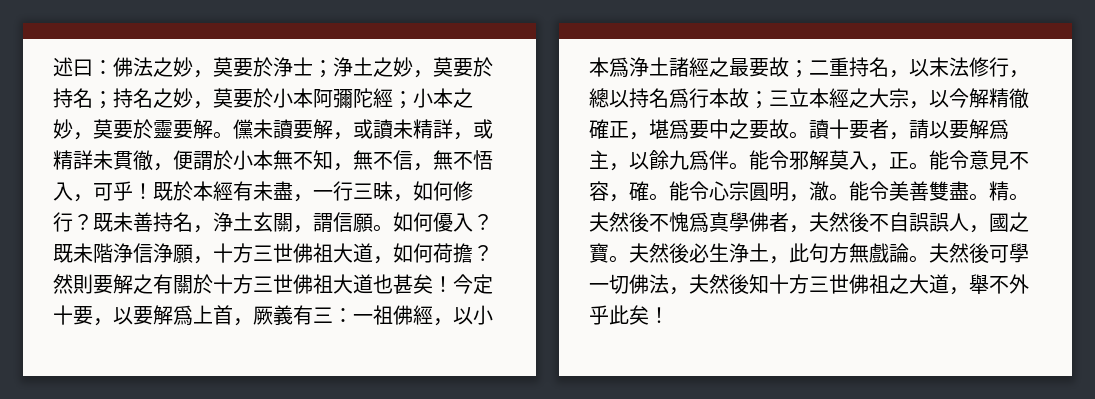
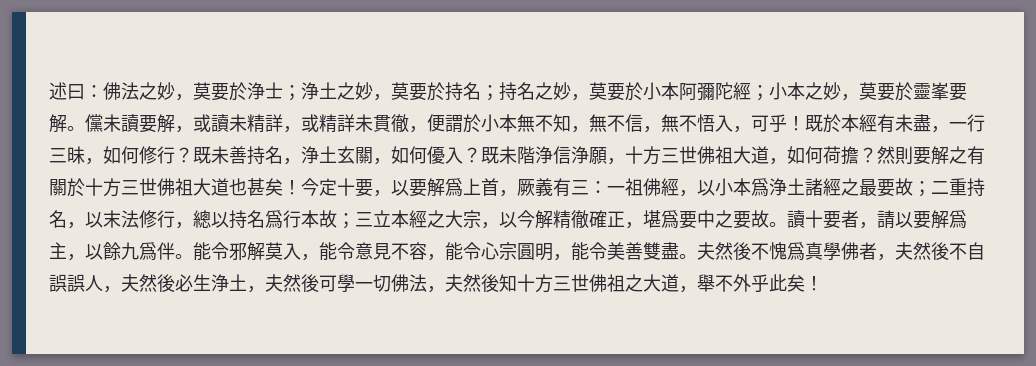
(173, 129) none -> [931,82,949,100] 峯
[313,212,393,232] 謂信願。 -> (391, 161) none
[889,152,929,170] 正。 -> (319, 257) none
[629,181,669,201] 確。 -> (445, 257) none
[809,181,849,201] 澈。 -> (571, 257) none
[989,181,1029,201] 精。 -> (697, 256) none
[989,212,1029,232] [589,243,629,263] 國之寶。 -> (121, 289) none
[789,243,929,263] 此句方無戲論。 -> (265, 289) none

